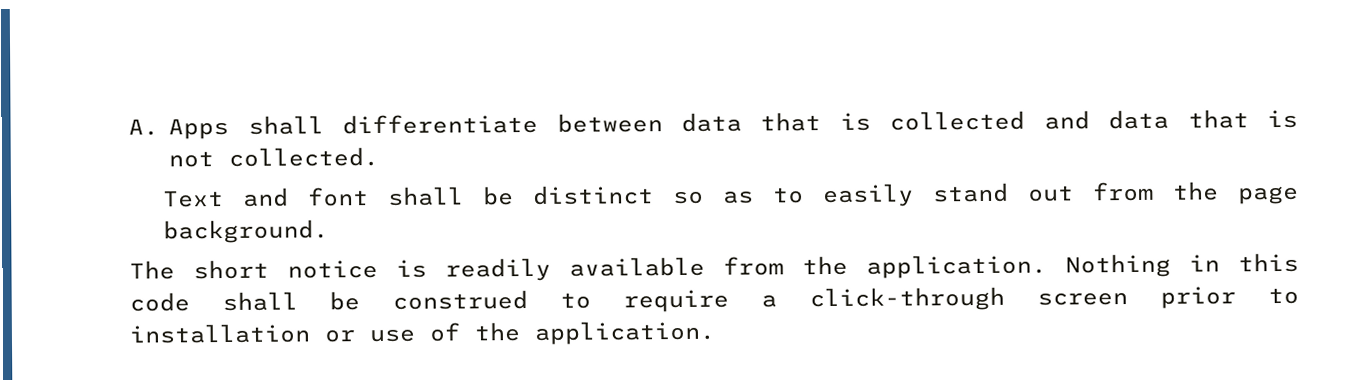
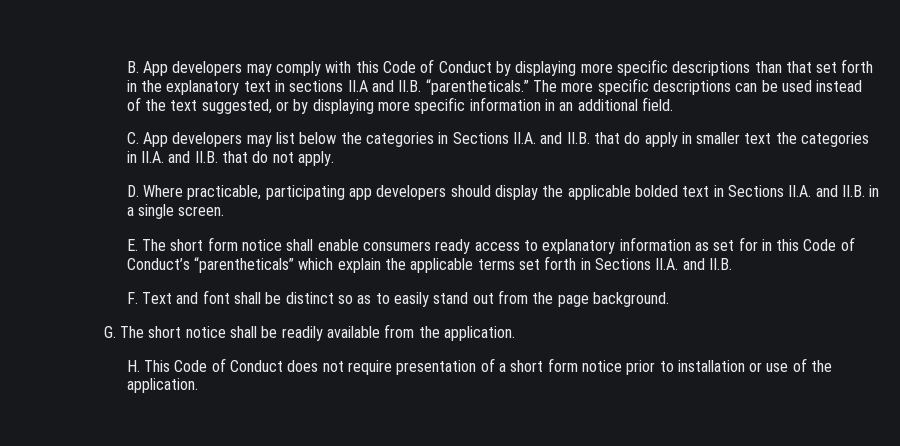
[127,109,1298,140] [168,146,380,168] A. Apps shall differentiate between data that is collected and data that is not collected. // -> [126,59,874,76] [126,78,863,95] [126,97,673,114] [126,132,870,147] [126,151,334,166] [126,185,880,200] [126,204,225,219] [126,237,855,254] [126,256,732,273] [126,292,138,304] B. App developers may comply with this Code of Conduct by displaying more specific descriptions than that set forth in the explanatory text in sections II.A and II.B. “parentheticals.” The more specific descriptions can be used instead of the text suggested, or by displaying more specific information in an additional field. // C. App developers may list below the categories in Sections II.A. and II.B. that do apply in smaller text the categories in II.A. and II.B. that do not apply. // D. Where practicable, participating app developers should display the applicable bolded text in Sections II.A. and II.B. in a single screen. // E. The short form notice shall enable consumers ready access to explanatory information as set for in this Code of Conduct’s “parentheticals” which explain the applicable terms set forth in Sections II.A. and II.B. // F.
(329, 231) none -> [103,326,116,338] G.
[395,259,427,278] is -> [230,326,278,338] shall be
[1064,252,1300,278] [128,286,1129,313] Nothing in this code shall be construed to require a click-through screen -> [126,358,622,375] // H. This Code of Conduct does not require presentation of a short form notice

